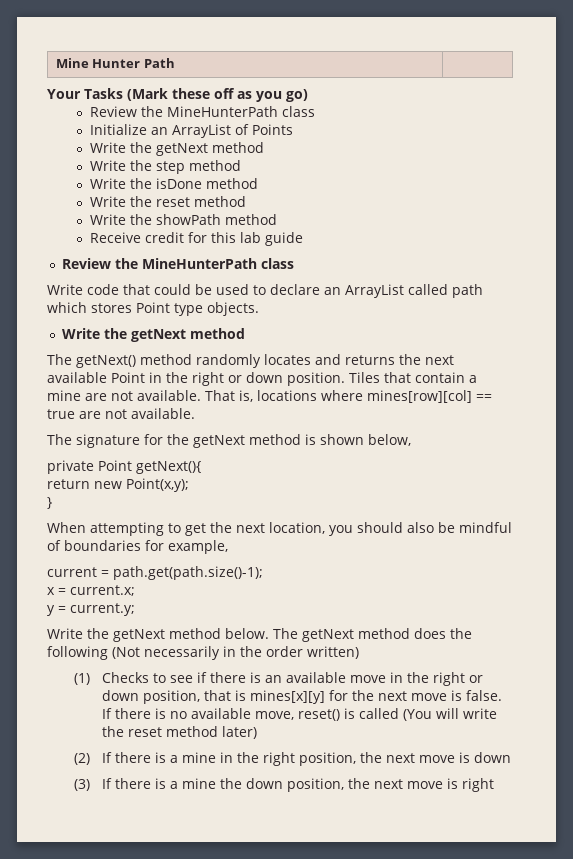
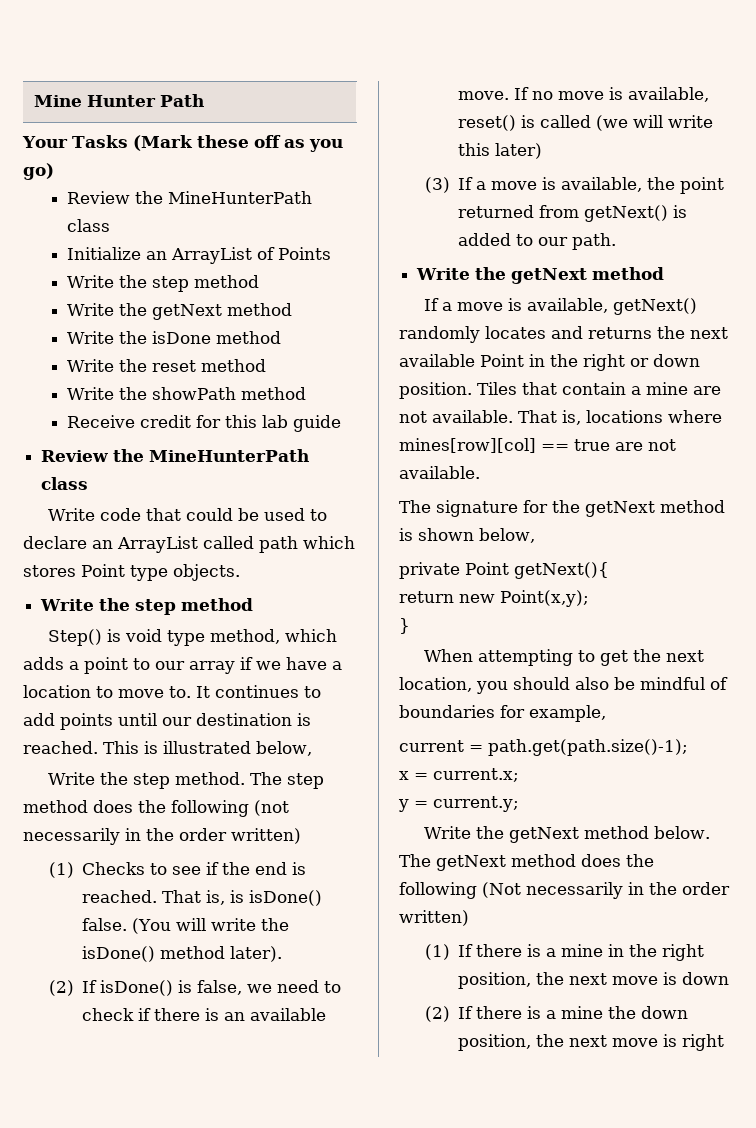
[155,142,264,156] [89,160,185,174] getNext method // Write the step -> [152,275,260,292] [67,303,223,320] step method // Write the getNext
[131,328,246,342] [47,354,192,368] getNext method // The getNext() method -> [135,598,254,615] [48,629,338,646] [23,657,342,674] [23,685,321,698] [23,713,311,730] [23,741,312,756] [48,772,325,789] [23,800,289,817] [23,828,301,845] [49,862,307,878] [82,890,323,906] [82,918,290,934] [82,946,283,962] [49,980,342,996] [82,1008,327,1021] [458,87,710,102] [458,115,714,131] [458,143,543,159] [425,177,725,194] [458,205,688,222] [458,233,617,250] [416,267,665,284] [424,298,698,315] step method // Step() is void type method, which adds a point to our array if we have a location to move to. It continues to add points until our destination is reached. This is illustrated below, // Write the step method. The step method does the following (not necessarily in the order written) // (1) Checks to see if the end is reached. That is, is isDone() false. (You will write the isDone() method later). // (2) If isDone() is false, we need to check if there is an available move. If no move is available, reset() is called (we will write this later) // (3) If a move is available, the point returned from getNext() is added to our path. // Write the getNext method // If a move is available, getNext()
[101,672,483,686] [101,690,502,704] [101,708,497,721] [101,726,257,739] [74,753,91,765] Checks to see if there is an available move in the right or down position, that is mines[x][y] for the next move is false. If there is no available move, reset() is called (You will write the reset method later) // (2) -> (451, 952) none
[74,779,91,791] (3) -> [425,1006,451,1022] (2)

